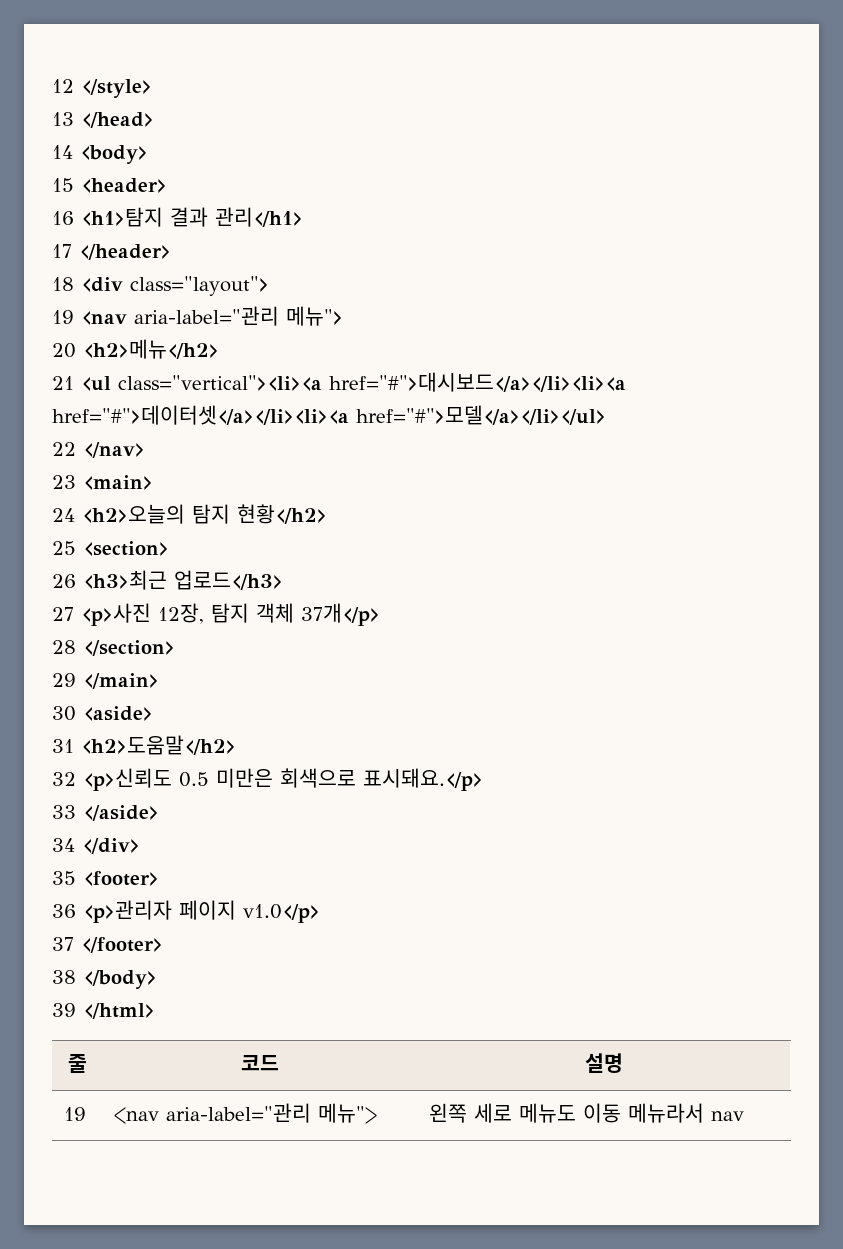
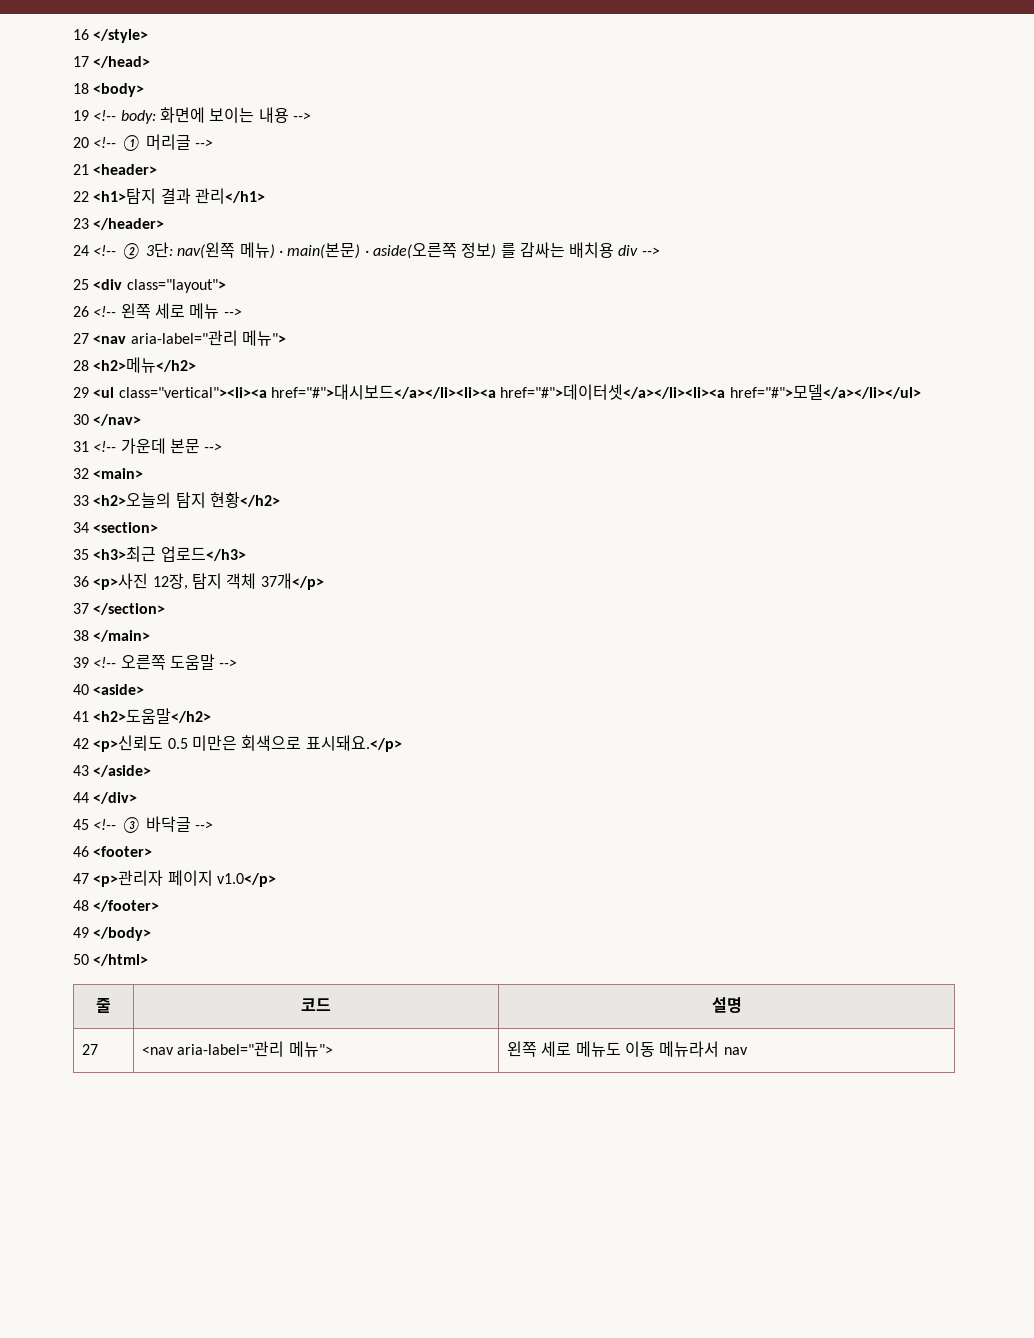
[52,79,74,93] 12 -> [73,29,89,40] 16
[52,112,74,126] 13 -> [73,56,89,67] 17
[52,145,73,159] 14 -> [73,83,89,94] 18
[52,178,74,192] 15 -> [73,107,311,124] [73,134,214,151] [73,164,89,175] 19 <!-- body: 화면에 보이는 내용 --> // 20 <!-- ① 머리글 --> // 21
[52,211,74,225] 16 -> [73,191,89,202] 22
[52,244,72,258] 17 -> [73,218,89,229] 23
[52,276,269,296] [52,310,74,324] 18 <div class="layout"> // 19 -> [73,242,660,259] [73,279,226,293] [73,303,242,319] [73,333,89,344] 24 <!-- ② 3단: nav(왼쪽 메뉴) · main(본문) · aside(오른쪽 정보) 를 감싸는 배치용 div --> // 25 <div class="layout"> // 26 <!-- 왼쪽 세로 메뉴 --> // 27
[52,343,76,358] 20 -> [73,360,89,371] 28
[52,376,74,390] 21 -> [73,387,89,398] 29
[52,442,76,456] 22 -> [73,414,89,425] 30
[52,475,76,489] 23 -> [73,438,223,454] [73,468,89,479] 31 <!-- 가운데 본문 --> // 32
[52,508,75,522] 24 -> [73,495,89,506] 33
[52,541,76,555] 25 -> [73,522,89,533] 34
[52,574,76,588] 26 -> [73,549,89,560] 35
[52,607,74,621] 27 -> [73,576,89,587] 36
[52,640,76,654] 28 -> [73,603,89,614] 37
[52,673,76,687] 29 -> [73,630,89,641] 38
[52,706,76,721] 30 -> [73,654,238,670] [73,684,89,695] 39 <!-- 오른쪽 도움말 --> // 40
[52,739,74,753] 31 -> [73,711,89,722] 41
[52,772,76,786] 32 -> [73,738,89,749] 42
[52,805,76,819] 33 -> [73,765,89,776] 43
[52,838,75,852] 34 -> [73,792,89,803] 44
[52,871,76,885] 35 -> [73,816,214,833] [73,846,89,857] 45 <!-- ③ 바닥글 --> // 46
[52,904,76,918] 36 -> [73,873,89,884] 47
[52,937,74,951] 37 -> [73,900,89,911] 48
[52,970,76,984] 38 -> [73,927,89,938] 49
[52,1003,76,1017] 39 -> [73,954,89,965] 50
[63,1107,86,1121] 19 -> [82,1044,99,1055] 27

